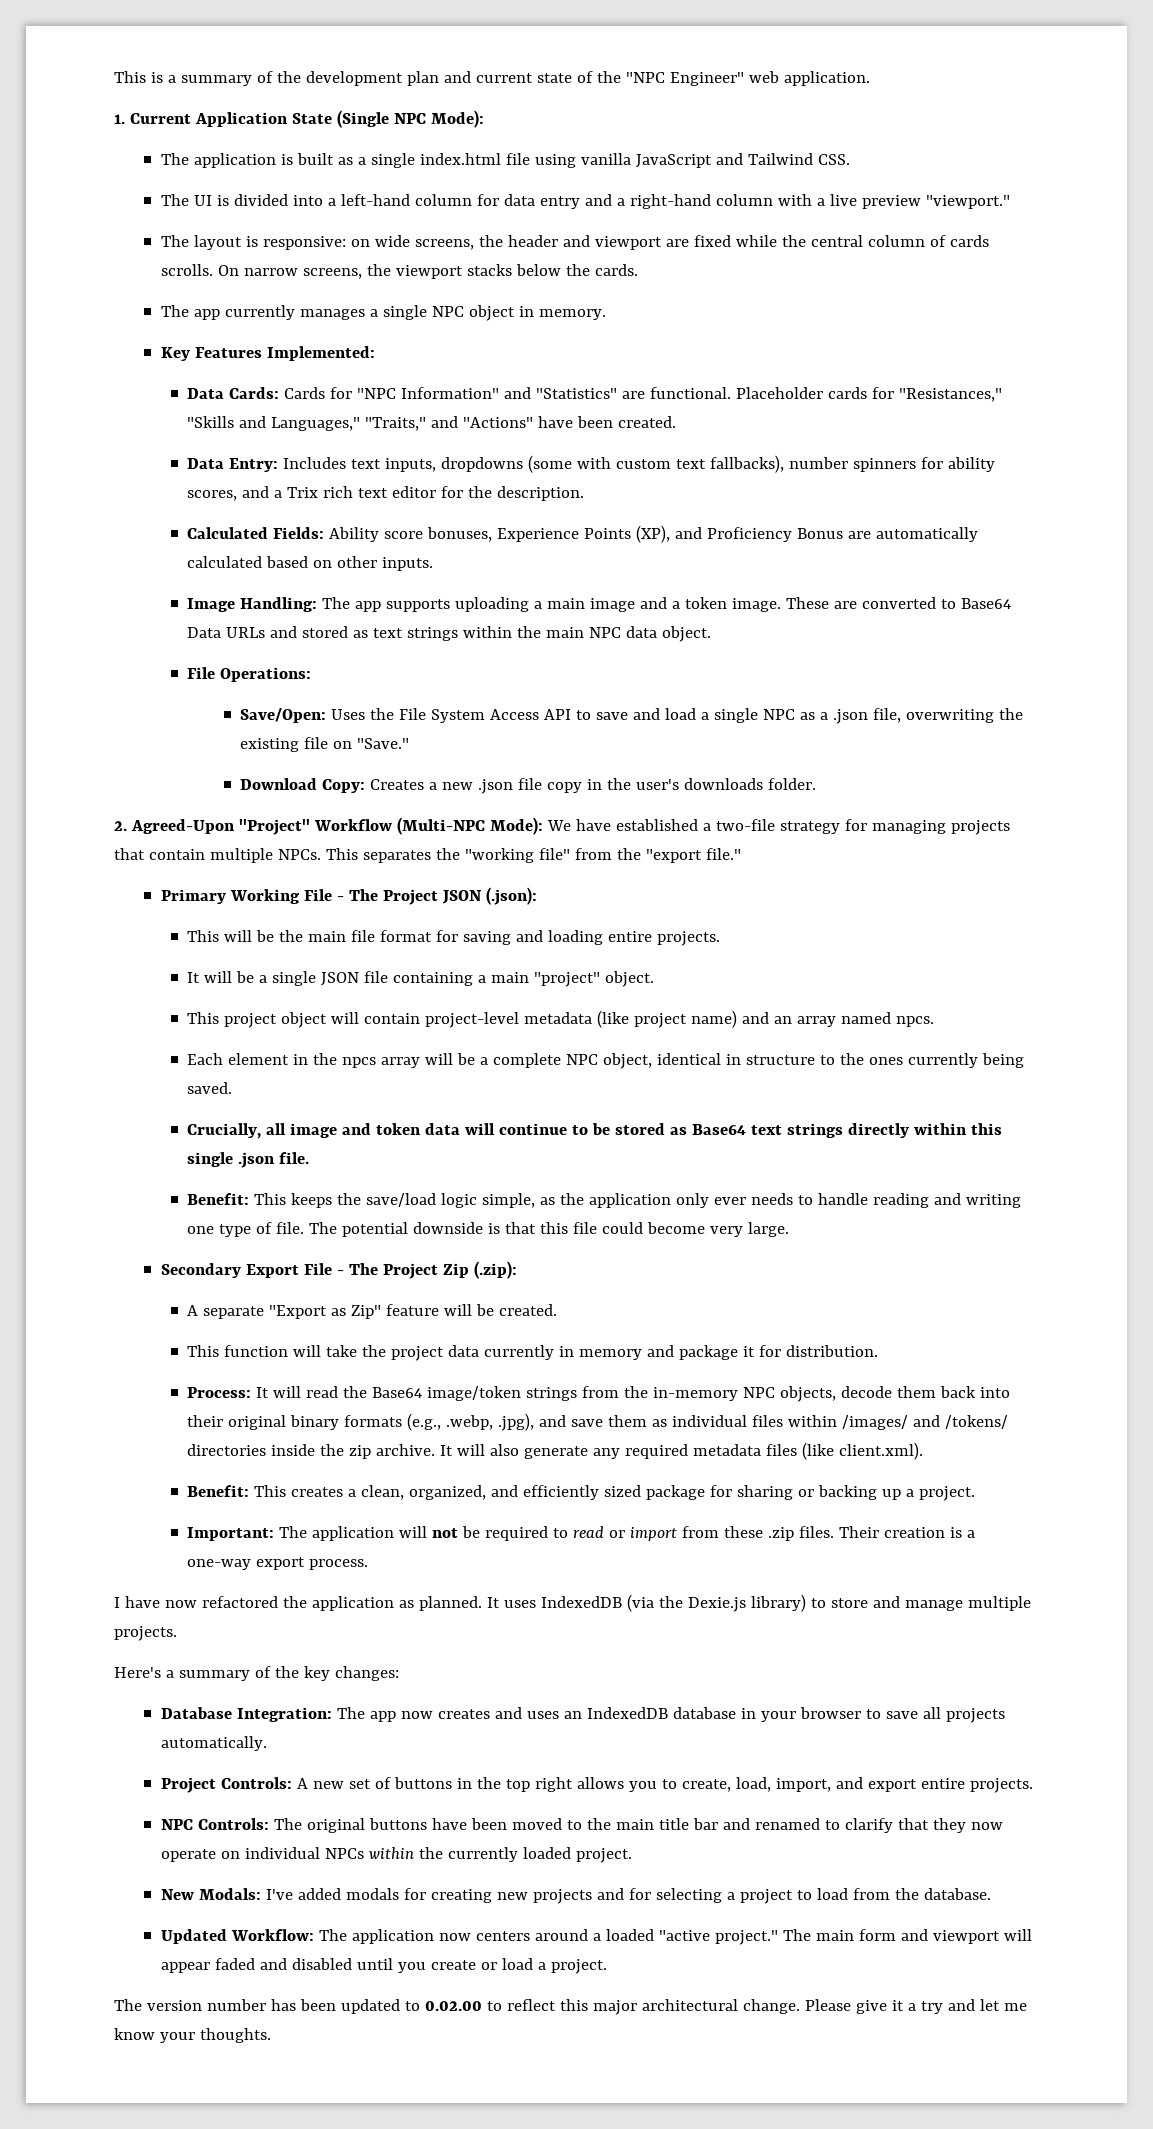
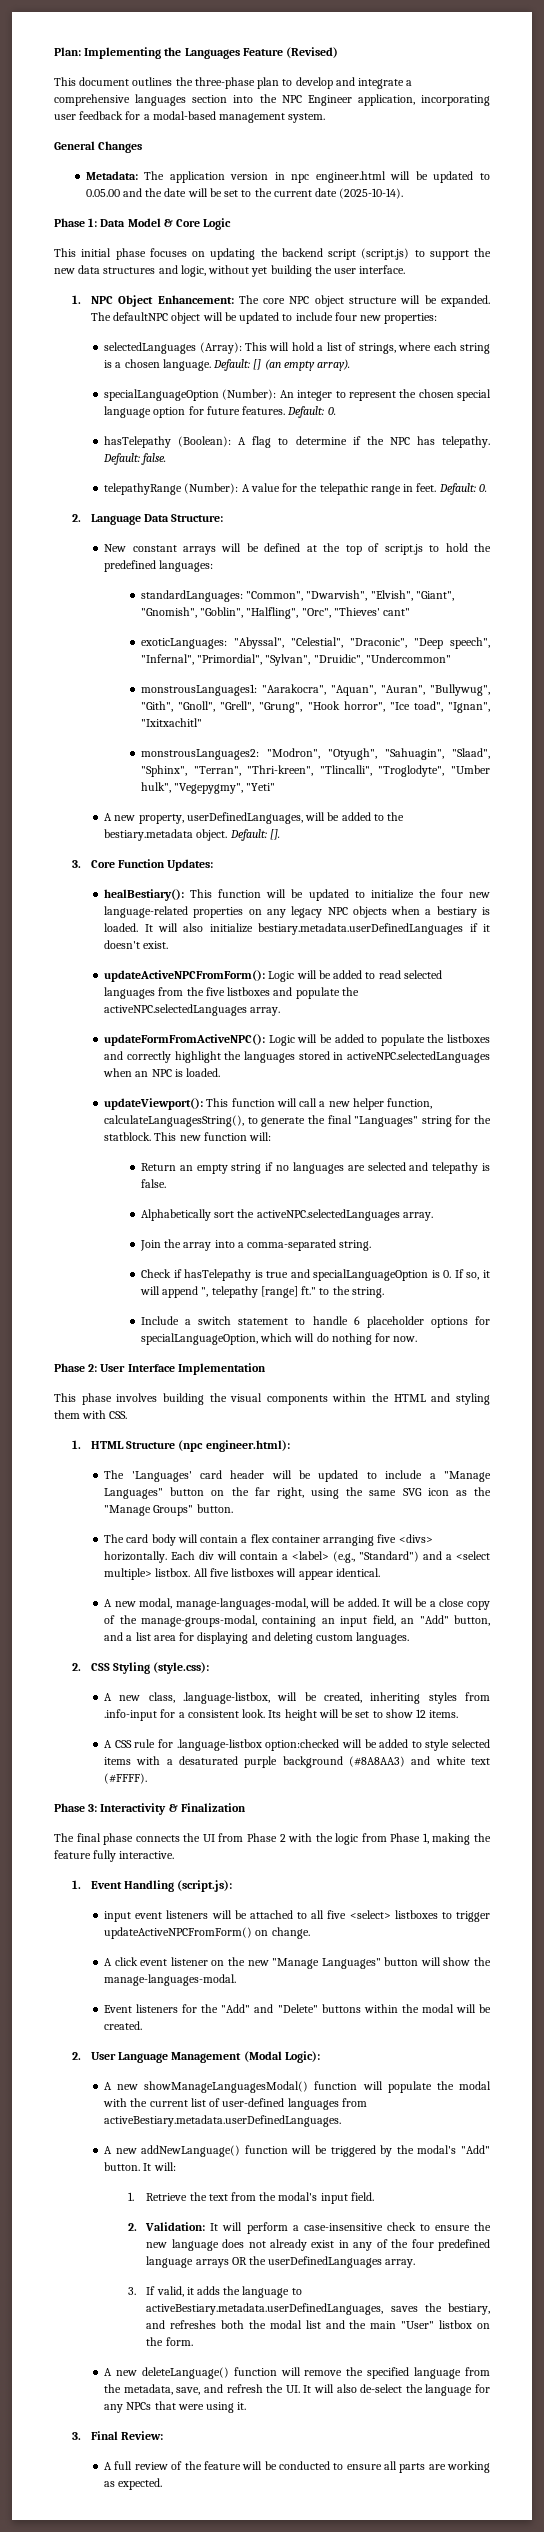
[114,71,870,86] [114,110,484,128] [160,153,850,168] [160,194,1010,209] [160,235,989,250] [160,264,638,279] [160,305,606,321] [160,346,375,361] [187,387,1003,402] [187,416,677,431] [187,455,996,473] [187,486,585,501] [187,525,979,543] [187,556,434,571] [187,597,1012,612] [187,626,712,642] [187,667,312,682] [240,708,1024,724] [240,737,410,752] [240,778,817,794] [114,817,1010,835] [114,848,741,863] [160,887,537,905] [187,930,721,946] [187,971,655,987] [187,1010,935,1028] [187,1053,1025,1069] [187,1082,233,1094] [187,1123,1003,1139] [187,1152,310,1168] [187,1193,1022,1208] [187,1222,790,1237] [160,1261,517,1279] [187,1304,558,1319] [187,1345,879,1361] [187,1386,1011,1402] [187,1413,1009,1431] [187,1442,924,1460] [187,1485,976,1501] [187,1526,976,1541] [187,1557,369,1570] [114,1594,1031,1612] [114,1626,177,1641] [114,1666,399,1681] [160,1707,1005,1723] [160,1736,267,1751] [160,1777,1033,1793] [160,1818,1003,1833] [160,1847,632,1863] [160,1888,991,1904] [160,1929,1032,1945] [160,1958,607,1974] [114,1999,1027,2015] [114,2028,271,2043] This is a summary of the development plan and current state of the "NPC Engineer" web application. // 1. Current Application State (Single NPC Mode): // The application is built as a single index.html file using vanilla JavaScript and Tailwind CSS. // The UI is divided into a left-hand column for data entry and a right-hand column with a live preview "viewport." // The layout is responsive: on wide screens, the header and viewport are fixed while the central column of cards scrolls. On narrow screens, the viewport stacks below the cards. // The app currently manages a single NPC object in memory. // Key Features Implemented: // Data Cards: Cards for "NPC Information" and "Statistics" are functional. Placeholder cards for "Resistances," "Skills and Languages," "Traits," and "Actions" have been created. // Data Entry: Includes text inputs, dropdowns (some with custom text fallbacks), number spinners for ability scores, and a Trix rich text editor for the description. // Calculated Fields: Ability score bonuses, Experience Points (XP), and Proficiency Bonus are automatically calculated based on other inputs. // Image Handling: The app supports uploading a main image and a token image. These are converted to Base64 Data URLs and stored as text strings within the main NPC data object. // File Operations: // Save/Open: Uses the File System Access API to save and load a single NPC as a .json file, overwriting the existing file on "Save." // Download Copy: Creates a new .json file copy in the user's downloads folder. // 2. Agreed-Upon "Project" Workflow (Multi-NPC Mode): We have established a two-file strategy for managing projects that contain multiple NPCs. This separates the "working file" from the "export file." // Primary Working File - The Project JSON (.json): // This will be the main file format for saving and loading entire projects. // It will be a single JSON file containing a main "project" object. // This project object will contain project-level metadata (like project name) and an array named npcs. // Each element in the npcs array will be a complete NPC object, identical in structure to the ones currently being saved. // Crucially, all image and token data will continue to be stored as Base64 text strings directly within this single .json file. // Benefit: This keeps the save/load logic simple, as the application only ever needs to handle reading and writing one type of file. The potential downside is that this file could become very large. // Secondary Export File - The Project Zip (.zip): // A separate "Export as Zip" feature will be created. // This function will take the project data currently in memory and package it for distribution. // Process: It will read the Base64 image/token strings from the in-memory NPC objects, decode them back into their original binary formats (e.g., .webp, .jpg), and save them as individual files within /images/ and /tokens/ directories inside the zip archive. It will also generate any required metadata files (like client.xml). // Benefit: This creates a clean, organized, and efficiently sized package for sharing or backing up a project. // Important: The application will not be required to read or import from these .zip files. Their creation is a one-way export process. // I have now refactored the application as planned. It uses IndexedDB (via the Dexie.js library) to store and manage multiple projects. // Here's a summary of the key changes: // Database Integration: The app now creates and uses an IndexedDB database in your browser to save all projects automatically. // Project Controls: A new set of buttons in the top right allows you to create, load, import, and export entire projects. // NPC Controls: The original buttons have been moved to the main title bar and renamed to clarify that they now operate on individual NPCs within the currently loaded project. // New Modals: I've added modals for creating new projects and for selecting a project to load from the database. // Updated Workflow: The application now centers around a loaded "active project." The main form and viewport will appear faded and disabled until you create or load a project. // The version number has been updated to 0.02.00 to reflect this major architectural change. Please give it a try and let me know your thoughts. -> [54,47,339,59] [54,77,413,89] [54,94,490,106] [54,111,326,123] [54,141,143,153] [85,171,490,183] [85,188,404,199] [54,218,232,230] [54,248,491,260] [54,265,406,277] [72,295,491,307] [90,312,438,324] [104,342,491,354] [104,359,351,371] [104,389,491,401] [104,406,336,418] [104,436,490,448] [103,453,167,465] [104,483,487,495] [72,514,224,525] [104,543,491,555] [104,560,214,572] [141,590,454,602] [141,607,411,619] [141,637,491,649] [141,654,451,666] [141,684,491,696] [141,701,490,713] [141,718,203,727] [141,748,490,760] [141,765,490,777] [141,782,276,794] [104,812,405,824] [104,829,280,841] [72,859,214,871] [104,889,490,901] [104,906,490,918] [104,923,490,935] [104,940,169,949] [104,970,442,982] [104,987,359,999] [104,1004,281,1016] [104,1034,490,1046] [104,1051,491,1063] [103,1068,221,1077] [104,1098,433,1110] [104,1115,491,1127] [104,1132,272,1141] [141,1162,490,1174] [141,1179,167,1188] [141,1209,433,1221] [140,1239,372,1251] [141,1269,490,1281] [140,1286,384,1298] [141,1316,490,1328] [141,1333,418,1345] [54,1363,266,1375] [54,1393,490,1405] [54,1410,128,1419] [72,1440,290,1452] [104,1470,491,1482] [104,1487,491,1499] [104,1504,233,1516] [104,1534,433,1546] [104,1551,490,1563] [104,1568,380,1580] [104,1598,491,1610] [104,1615,491,1627] [104,1632,410,1644] [72,1662,210,1674] [104,1692,490,1704] [104,1709,459,1721] [104,1739,491,1751] [104,1756,490,1768] [104,1773,148,1784] [54,1803,246,1815] [54,1833,491,1845] [54,1850,175,1862] [72,1880,233,1892] [104,1910,490,1922] [104,1927,310,1939] [104,1957,491,1969] [104,1974,237,1986] [104,2004,491,2013] [104,2021,143,2030] [72,2051,320,2063] [104,2081,492,2093] [103,2098,367,2110] [104,2115,342,2127] [104,2145,490,2157] [104,2162,176,2171] [127,2192,374,2204] [127,2222,492,2234] [146,2239,490,2251] [146,2256,416,2268] [127,2286,302,2298] [146,2303,491,2315] [146,2320,491,2329] [146,2337,193,2346] [104,2367,490,2379] [104,2384,491,2396] [104,2401,247,2413] [72,2431,164,2440] [104,2461,490,2473] [104,2478,163,2490] Plan: Implementing the Languages Feature (Revised) // This document outlines the three-phase plan to develop and integrate a comprehensive languages section into the NPC Engineer application, incorporating user feedback for a modal-based management system. // General Changes // Metadata: The application version in npc engineer.html will be updated to 0.05.00 and the date will be set to the current date (2025-10-14). // Phase 1: Data Model & Core Logic // This initial phase focuses on updating the backend script (script.js) to support the new data structures and logic, without yet building the user interface. // 1. NPC Object Enhancement: The core NPC object structure will be expanded. The defaultNPC object will be updated to include four new properties: // selectedLanguages (Array): This will hold a list of strings, where each string is a chosen language. Default: [] (an empty array). // specialLanguageOption (Number): An integer to represent the chosen special language option for future features. Default: 0. // hasTelepathy (Boolean): A flag to determine if the NPC has telepathy. Default: false. // telepathyRange (Number): A value for the telepathic range in feet. Default: 0. // 2. Language Data Structure: // New constant arrays will be defined at the top of script.js to hold the predefined languages: // standardLanguages: "Common", "Dwarvish", "Elvish", "Giant", "Gnomish", "Goblin", "Halfling", "Orc", "Thieves' cant" // exoticLanguages: "Abyssal", "Celestial", "Draconic", "Deep speech", "Infernal", "Primordial", "Sylvan", "Druidic", "Undercommon" // monstrousLanguages1: "Aarakocra", "Aquan", "Auran", "Bullywug", "Gith", "Gnoll", "Grell", "Grung", "Hook horror", "Ice toad", "Ignan", "Ixitxachitl" // monstrousLanguages2: "Modron", "Otyugh", "Sahuagin", "Slaad", "Sphinx", "Terran", "Thri-kreen", "Tlincalli", "Troglodyte", "Umber hulk", "Vegepygmy", "Yeti" // A new property, userDefinedLanguages, will be added to the bestiary.metadata object. Default: []. // 3. Core Function Updates: // healBestiary(): This function will be updated to initialize the four new language-related properties on any legacy NPC objects when a bestiary is loaded. It will also initialize bestiary.metadata.userDefinedLanguages if it doesn't exist. // updateActiveNPCFromForm(): Logic will be added to read selected languages from the five listboxes and populate the activeNPC.selectedLanguages array. // updateFormFromActiveNPC(): Logic will be added to populate the listboxes and correctly highlight the languages stored in activeNPC.selectedLanguages when an NPC is loaded. // updateViewport(): This function will call a new helper function, calculateLanguagesString(), to generate the final "Languages" string for the statblock. This new function will: // Return an empty string if no languages are selected and telepathy is false. // Alphabetically sort the activeNPC.selectedLanguages array. // Join the array into a comma-separated string. // Check if hasTelepathy is true and specialLanguageOption is 0. If so, it will append ", telepathy [range] ft." to the string. // Include a switch statement to handle 6 placeholder options for specialLanguageOption, which will do nothing for now. // Phase 2: User Interface Implementation // This phase involves building the visual components within the HTML and styling them with CSS. // 1. HTML Structure (npc engineer.html): // The 'Languages' card header will be updated to include a "Manage Languages" button on the far right, using the same SVG icon as the "Manage Groups" button. // The card body will contain a flex container arranging five <divs> horizontally. Each div will contain a <label> (e.g., "Standard") and a <select multiple> listbox. All five listboxes will appear identical. // A new modal, manage-languages-modal, will be added. It will be a close copy of the manage-groups-modal, containing an input field, an "Add" button, and a list area for displaying and deleting custom languages. // 2. CSS Styling (style.css): // A new class, .language-listbox, will be created, inheriting styles from .info-input for a consistent look. Its height will be set to show 12 items. // A CSS rule for .language-listbox option:checked will be added to style selected items with a desaturated purple background (#8A8AA3) and white text (#FFFF). // Phase 3: Interactivity & Finalization // The final phase connects the UI from Phase 2 with the logic from Phase 1, making the feature fully interactive. // 1. Event Handling (script.js): // input event listeners will be attached to all five <select> listboxes to trigger updateActiveNPCFromForm() on change. // A click event listener on the new "Manage Languages" button will show the manage-languages-modal. // Event listeners for the "Add" and "Delete" buttons within the modal will be created. // 2. User Language Management (Modal Logic): // A new showManageLanguagesModal() function will populate the modal with the current list of user-defined languages from activeBestiary.metadata.userDefinedLanguages. // A new addNewLanguage() function will be triggered by the modal's "Add" button. It will: // 1. Retrieve the text from the modal's input field. // 2. Validation: It will perform a case-insensitive check to ensure the new language does not already exist in any of the four predefined language arrays OR the userDefinedLanguages array. // 3. If valid, it adds the language to activeBestiary.metadata.userDefinedLanguages, saves the bestiary, and refreshes both the modal list and the main "User" listbox on the form. // A new deleteLanguage() function will remove the specified language from the metadata, save, and refresh the UI. It will also de-select the language for any NPCs that were using it. // 3. Final Review: // A full review of the feature will be conducted to ensure all parts are working as expected.

